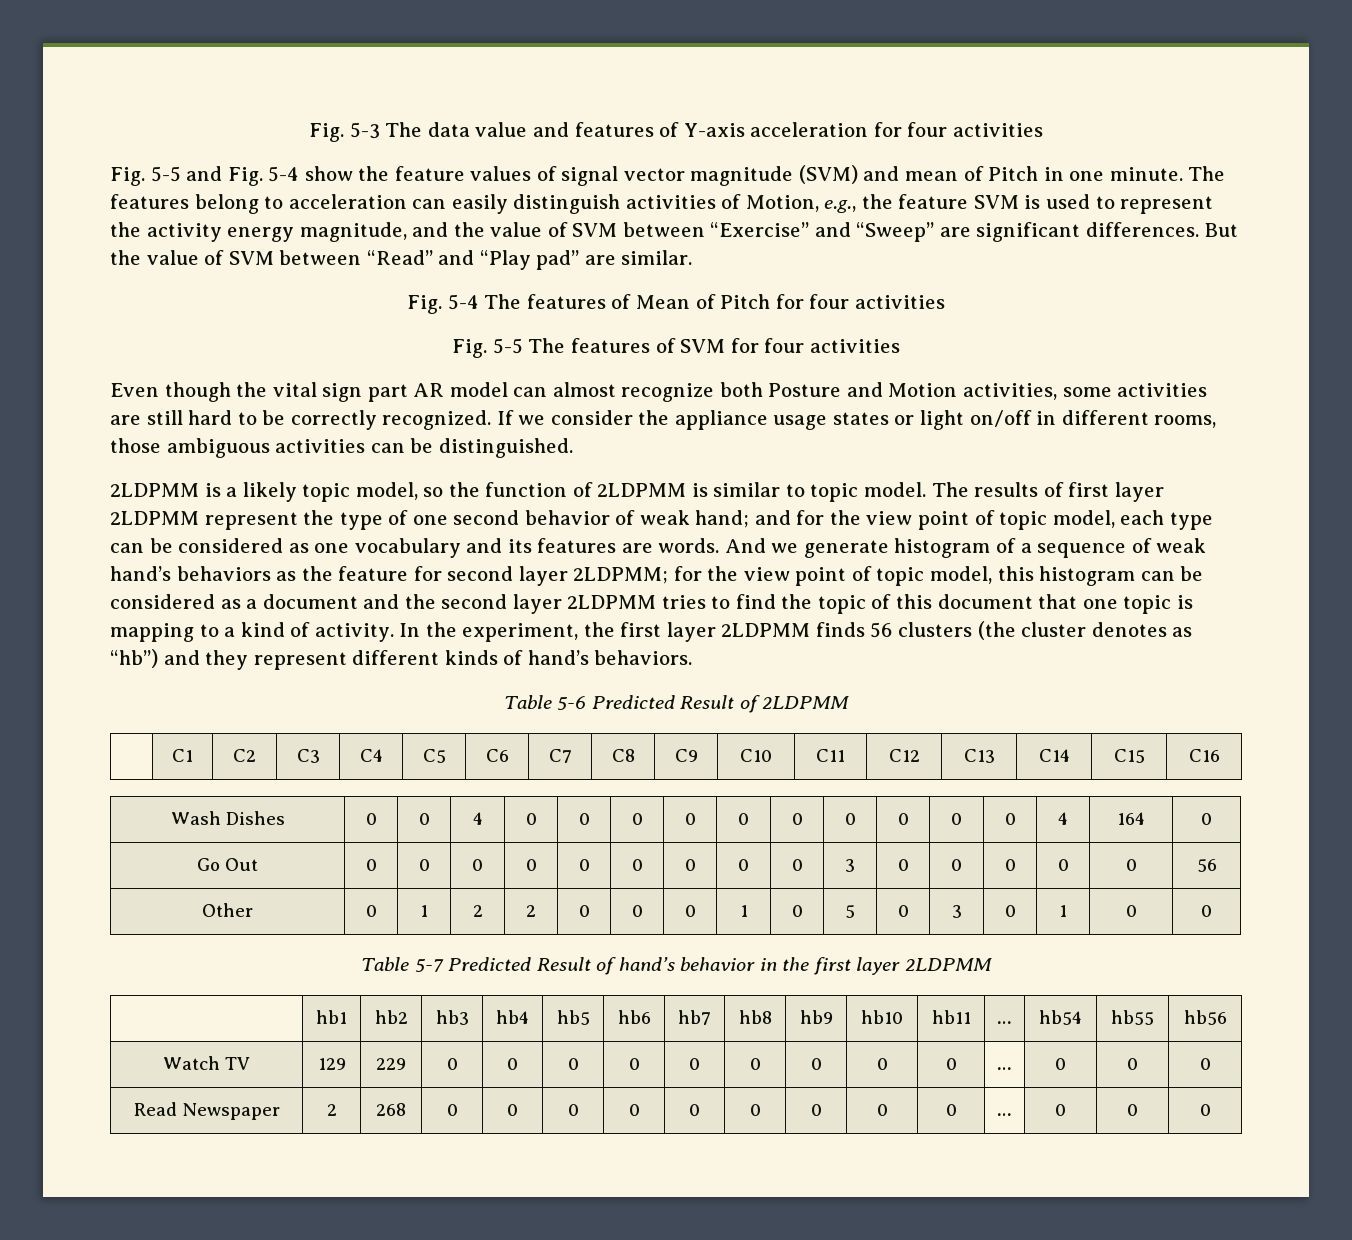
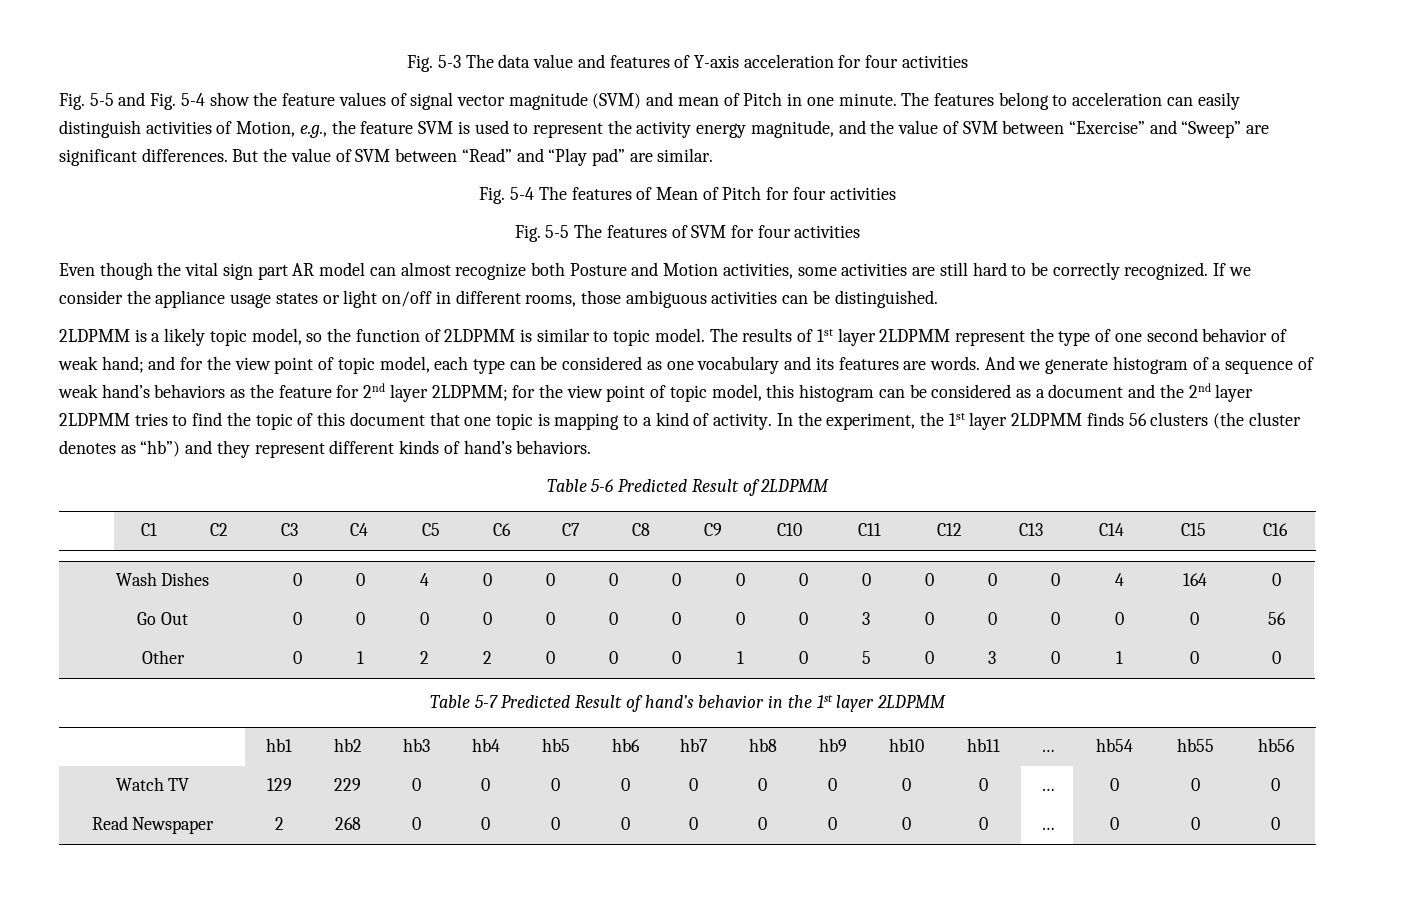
[1068,482,1110,497] first -> [816,329,833,342] 1st
[447,566,514,581] second -> [363,383,386,398] 2nd
[441,594,508,609] second -> [1188,383,1211,398] 2nd
[620,622,662,637] first -> [948,413,965,426] 1st
[813,957,851,975] first -> [816,694,833,708] 1st

